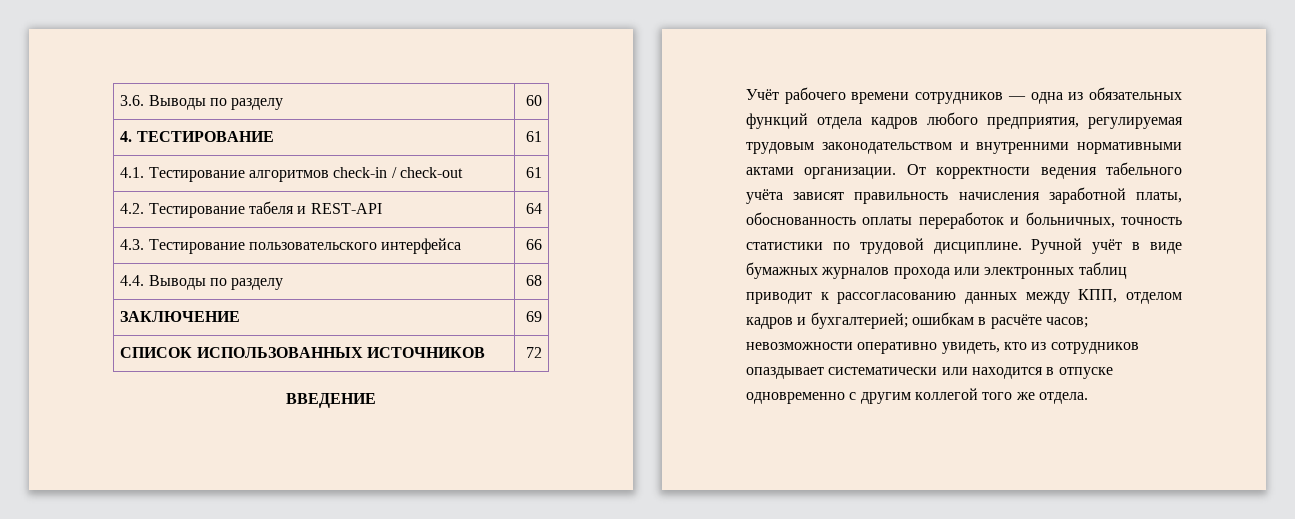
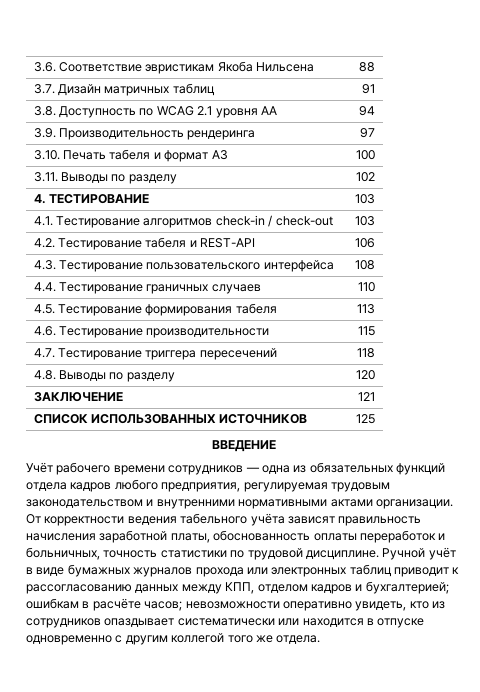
[148,95,284,110] [525,95,542,106] Выводы по разделу | 60 -> [59,61,315,74] [359,62,376,72] [33,83,215,96] [362,84,376,94] [33,106,277,118] [359,106,376,116] [33,128,256,140] [360,128,376,138] [33,149,228,162] [356,150,376,160] [33,172,177,184] [356,172,376,182] Соответствие эвристикам Якоба Нильсена | 88 // 3.7. Дизайн матричных таблиц | 91 // 3.8. Доступность по WCAG 2.1 уровня AA | 94 // 3.9. Производительность рендеринга | 97 // 3.10. Печать табеля и формат A3 | 100 // 3.11. Выводы по разделу | 102
[525,131,542,142] 61 -> [355,194,376,204] 103
[525,167,542,178] 61 -> [355,216,376,226] 103
[525,203,542,214] 64 -> [355,238,376,248] 106
[525,239,542,250] 66 -> [355,260,376,270] 108
[148,275,284,290] [525,275,542,286] Выводы по разделу | 68 -> [59,282,261,294] [358,282,376,292] [33,303,277,316] [357,304,376,314] [33,326,270,338] [358,326,376,336] [33,348,277,360] [357,348,376,358] [33,370,175,382] [356,370,376,380] Тестирование граничных случаев | 110 // 4.5. Тестирование формирования табеля | 113 // 4.6. Тестирование производительности | 115 // 4.7. Тестирование триггера пересечений | 118 // 4.8. Выводы по разделу | 120
[525,311,542,322] 69 -> [358,392,376,401] 121
[525,347,542,358] 72 -> [356,414,376,424] 125

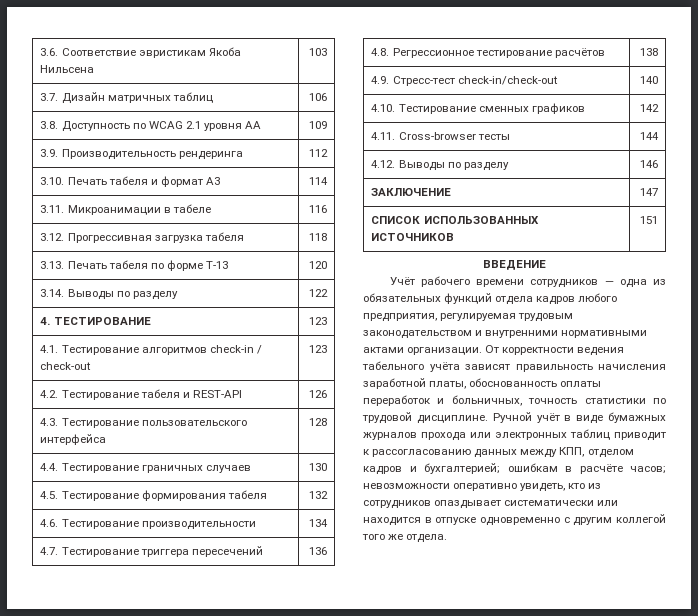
[359,62,376,72] 88 -> [308,48,327,56] 103
[362,84,376,94] 91 -> [308,93,327,101] 106
[359,106,376,116] 94 -> [308,121,327,129] 109
[360,128,376,138] 97 -> [308,149,328,157] 112
[356,150,376,160] 100 -> [308,177,328,185] 114
[61,172,177,184] [356,172,376,182] Выводы по разделу | 102 -> [67,204,211,215] [308,205,327,213] [40,232,244,243] [308,233,327,241] [40,260,228,271] [308,261,327,269] [40,289,178,300] [308,289,328,297] Микроанимации в табеле | 116 // 3.12. Прогрессивная загрузка табеля | 118 // 3.13. Печать табеля по форме Т-13 | 120 // 3.14. Выводы по разделу | 122
[355,194,376,204] 103 -> [308,317,327,325] 123
[355,216,376,226] 103 -> [308,345,327,353] 123
[355,238,376,248] 106 -> [308,390,327,398] 126
[355,260,376,270] 108 -> [308,418,327,426] 128
[358,282,376,292] 110 -> [308,463,327,471] 130
[357,304,376,314] 113 -> [308,491,328,499] 132
[358,326,376,336] 115 -> [308,519,328,527] 134
[357,348,376,358] 118 -> [308,547,327,555] 136
[59,370,175,382] [356,370,376,380] Выводы по разделу | 120 -> [392,48,605,58] [639,48,658,56] [371,76,558,86] [639,76,658,84] [371,103,585,114] [639,104,659,112] [371,132,510,140] [639,132,659,140] [371,160,509,171] [639,160,658,168] Регрессионное тестирование расчётов | 138 // 4.9. Стресс-тест check-in/check-out | 140 // 4.10. Тестирование сменных графиков | 142 // 4.11. Cross-browser тесты | 144 // 4.12. Выводы по разделу | 146
[358,392,376,401] 121 -> [639,188,658,196] 147
[356,414,376,424] 125 -> [639,216,658,224] 151

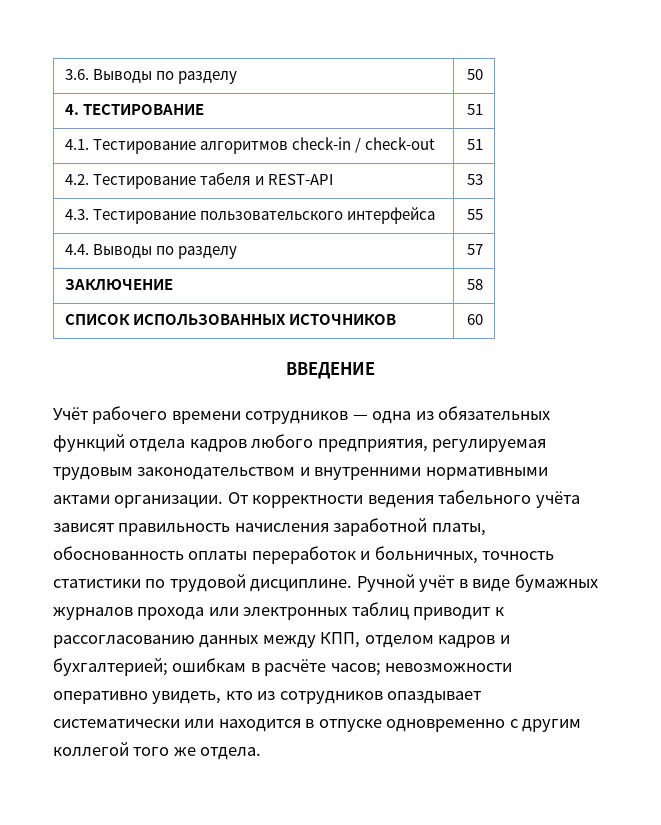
[61,47,241,58] [40,65,95,73] [308,48,327,56] [40,92,213,104] [308,93,327,101] [40,121,262,132] [308,121,327,129] [40,149,243,160] [308,149,328,157] [40,176,220,187] [308,177,328,185] [40,204,211,215] [308,205,327,213] [40,232,244,243] [308,233,327,241] [40,260,228,271] [308,261,327,269] [40,289,178,300] [308,289,328,297] Соответствие эвристикам Якоба Нильсена | 103 // 3.7. Дизайн матричных таблиц | 106 // 3.8. Доступность по WCAG 2.1 уровня AA | 109 // 3.9. Производительность рендеринга | 112 // 3.10. Печать табеля и формат A3 | 114 // 3.11. Микроанимации в табеле | 116 // 3.12. Прогрессивная загрузка табеля | 118 // 3.13. Печать табеля по форме Т-13 | 120 // 3.14. Выводы по разделу | 122 -> [92,69,237,84] [467,69,484,80] Выводы по разделу | 50
[308,317,327,325] 123 -> [467,104,484,115] 51
[308,345,327,353] 123 -> [467,139,484,150] 51
[308,390,327,398] 126 -> [467,174,484,185] 53
[308,418,327,426] 128 -> [467,209,484,220] 55
[61,463,251,473] [308,463,327,471] [40,490,267,501] [308,491,328,499] [40,519,256,530] [308,519,328,527] [40,546,263,557] [308,547,327,555] [371,48,605,58] [639,48,658,56] [371,76,558,86] [639,76,658,84] [371,103,585,114] [639,104,659,112] [371,132,510,140] [639,132,659,140] [371,160,509,171] [639,160,658,168] Тестирование граничных случаев | 130 // 4.5. Тестирование формирования табеля | 132 // 4.6. Тестирование производительности | 134 // 4.7. Тестирование триггера пересечений | 136 // 4.8. Регрессионное тестирование расчётов | 138 // 4.9. Стресс-тест check-in/check-out | 140 // 4.10. Тестирование сменных графиков | 142 // 4.11. Cross-browser тесты | 144 // 4.12. Выводы по разделу | 146 -> [92,244,237,259] [467,244,484,255] Выводы по разделу | 57
[639,188,658,196] 147 -> [467,279,484,290] 58
[639,216,658,224] 151 -> [467,314,484,325] 60

